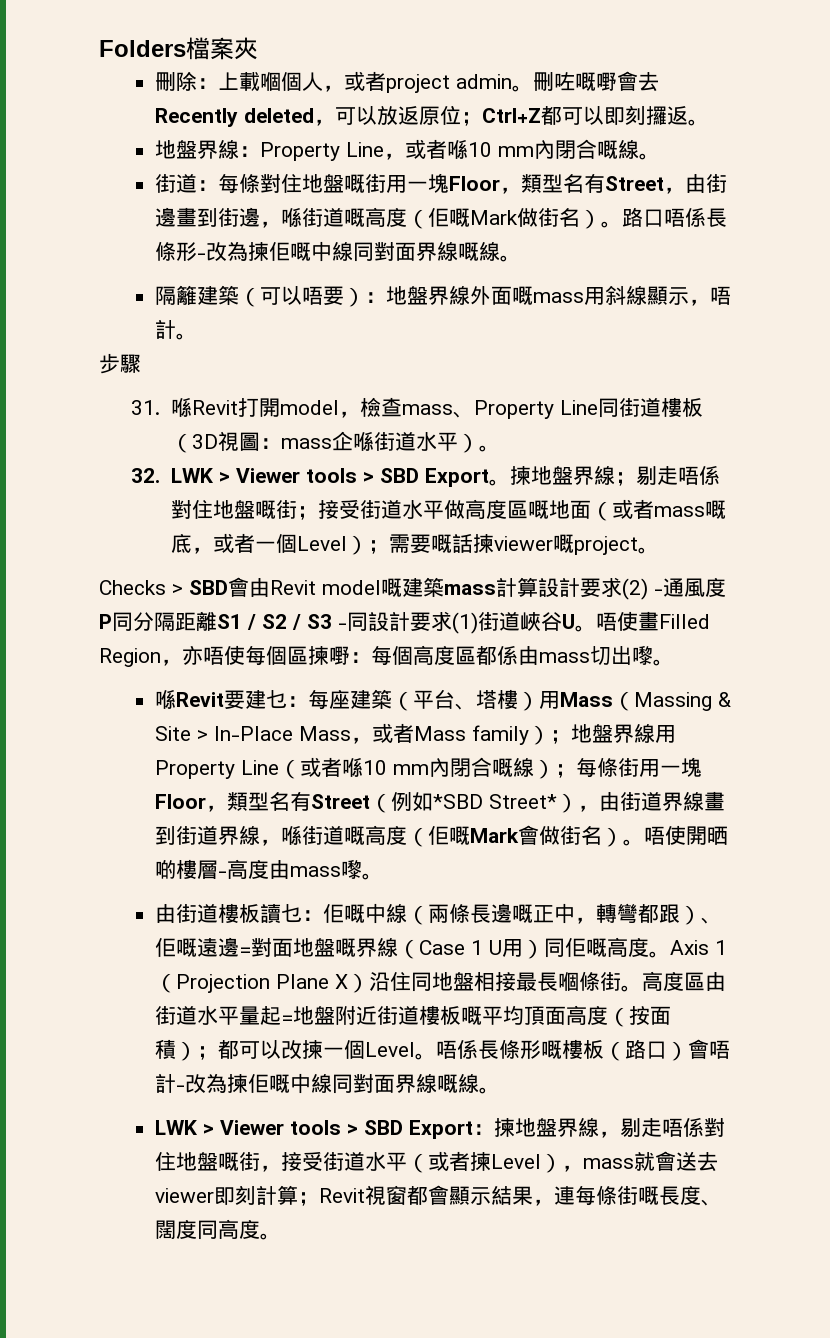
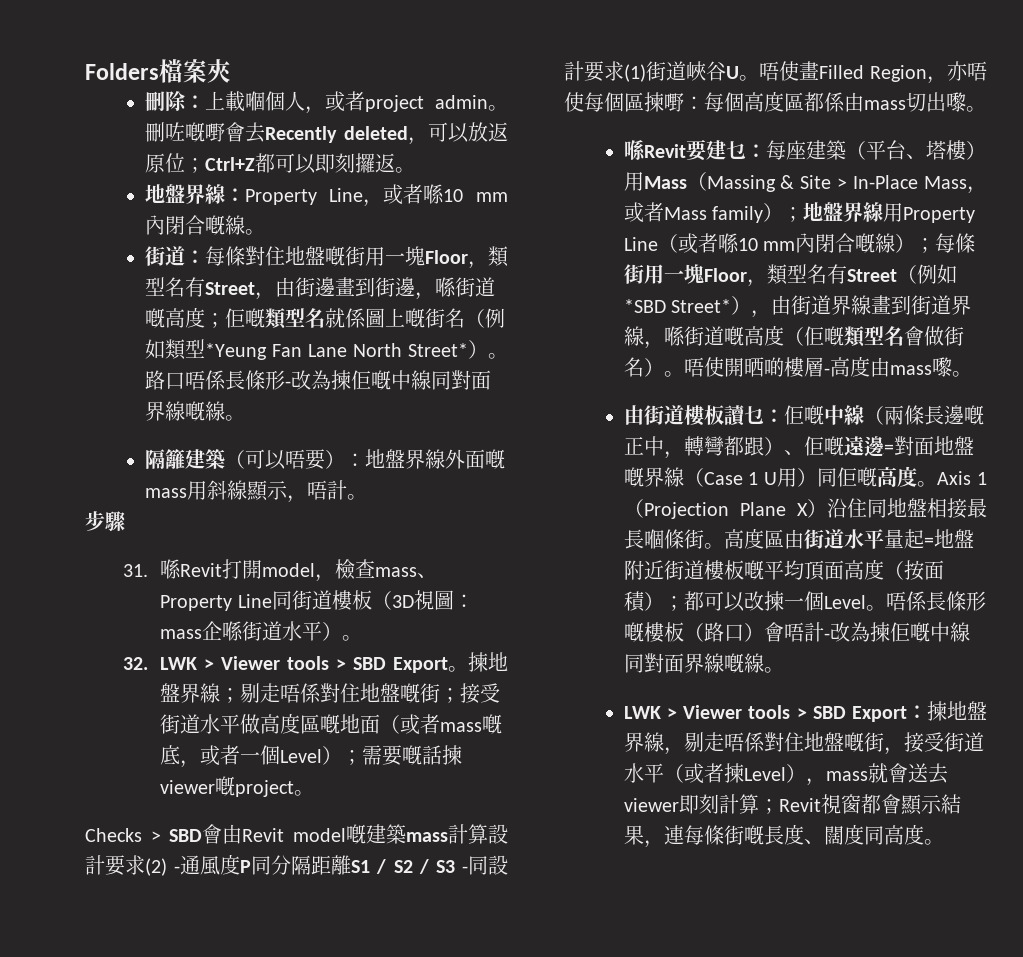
[406,208,580,229] （佢嘅Mark做街名 -> [204,308,505,329] [144,339,468,360] ；佢嘅類型名就係圖上嘅街名（例如類型*Yeung Fan Lane North Street*
[469,828,519,843] Mark -> [843,326,904,347] 類型名

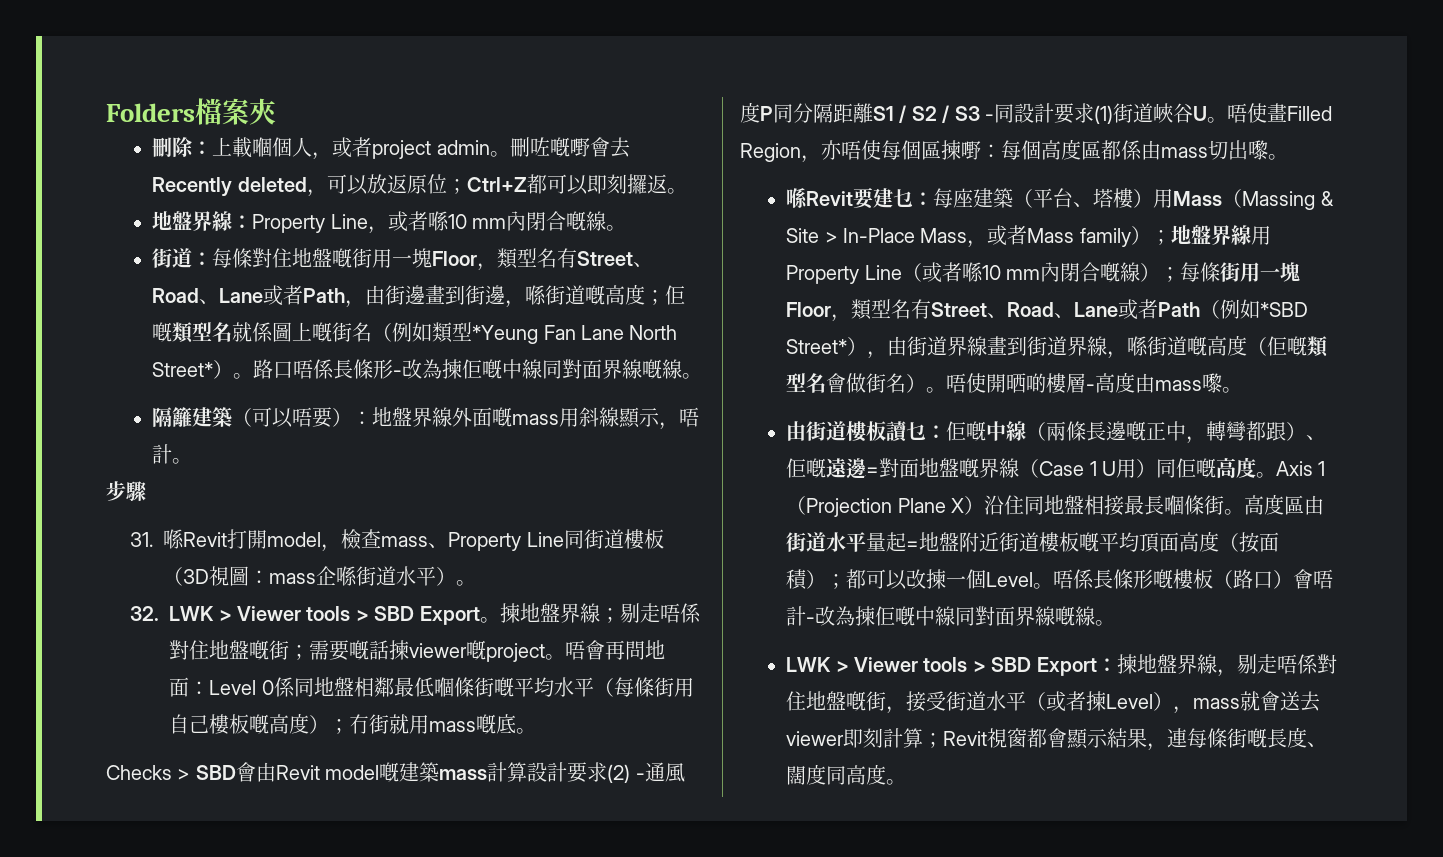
(255, 288) none -> [633,262,654,267] [152,285,346,306] 、Road、Lane或者Path
[460,683,501,704] [160,713,503,735] [160,745,363,768] 接受街道水平做高度區嘅地面（或者mass嘅底，或者一個Level）； -> (310, 652) none
(315, 793) none -> [565,640,666,660] [169,677,694,697] [169,713,537,735] 唔會再問地面：Level 0係同地盤相鄰最低嗰條街嘅平均水平（每條街用自己樓板嘅高度）；冇街就用mass嘅底。
(897, 275) none -> [987,299,1201,320] 、Road、Lane或者Path

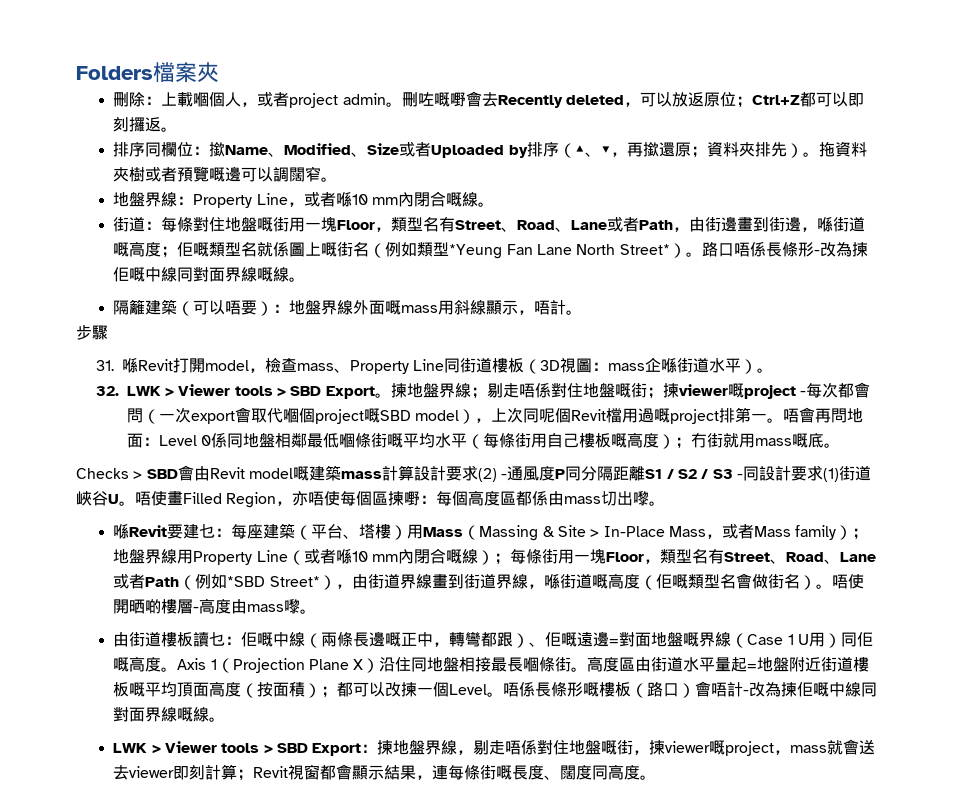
(687, 191) none -> [113,141,867,158] [113,166,338,182] // 排序同欄位：撳Name、Modified、Size或者Uploaded by排序（▲、▼，再撳還原；資料夾排先）。拖資料夾樹或者預覽嘅邊可以調闊窄。
[309,640,546,662] 需要嘅話揀viewer嘅project -> [662,382,871,399] [126,407,768,424] 揀viewer嘅project -每次都會問（一次export會取代嗰個project嘅SBD model），上次同呢個Revit檔用過嘅project排第一
[906,691,1174,712] 接受街道水平（或者揀Level） -> [649,740,775,756] 揀viewer嘅project

